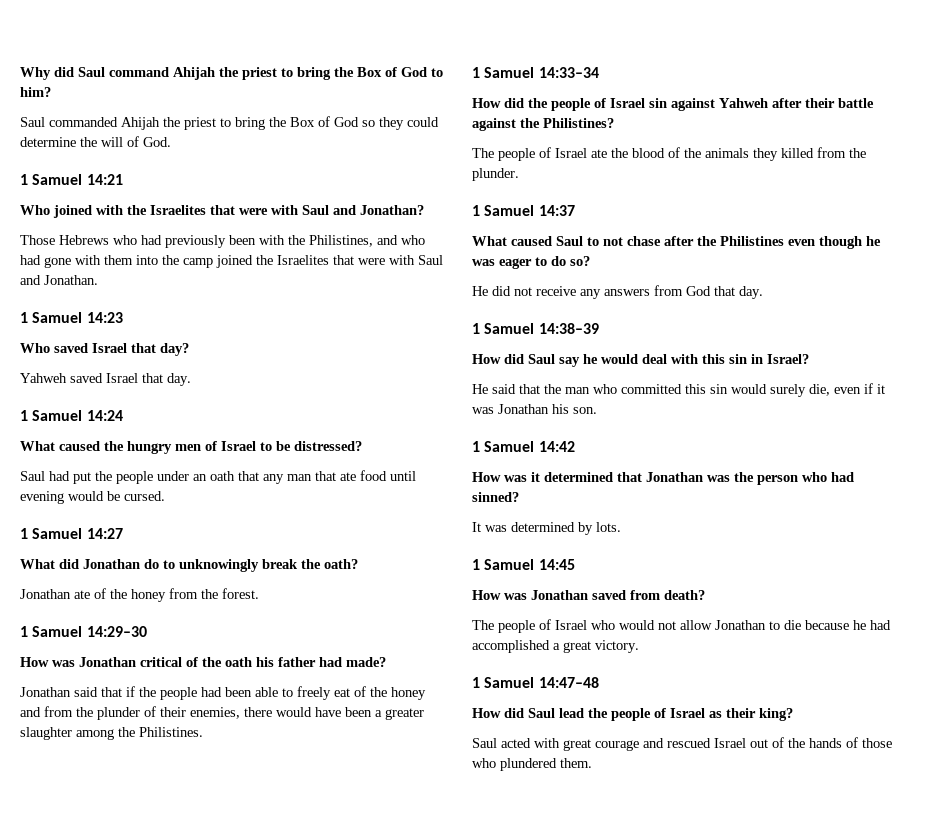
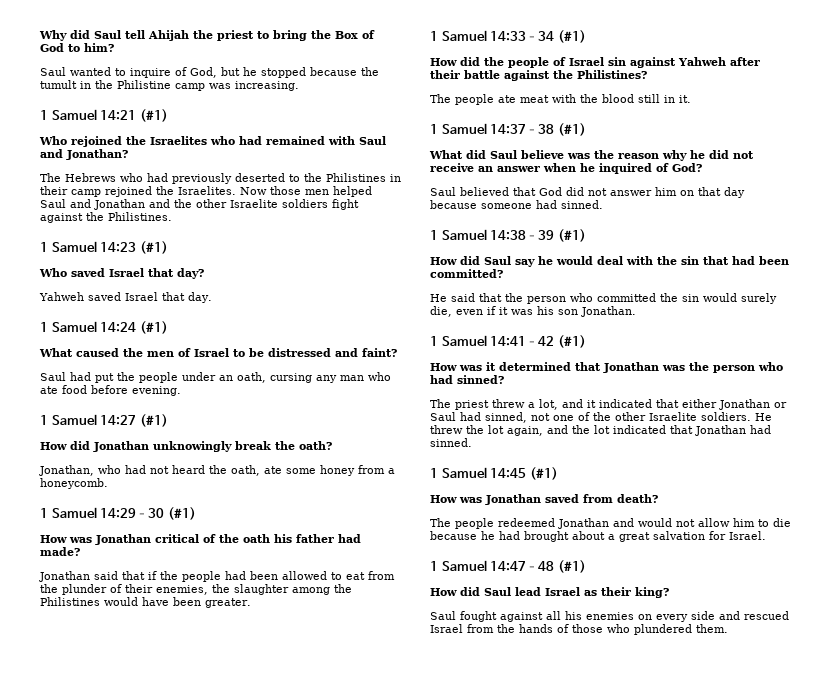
[109,67,169,77] command -> [125,30,145,39] tell
[49,116,439,130] [20,136,171,147] commanded Ahijah the priest to bring the Box of God so they could determine the will of God. -> [70,67,379,78] [40,80,299,91] wanted to inquire of God, but he stopped because the tumult in the Philistine camp was increasing.
[20,205,268,218] // Who joined with the Israelites that were -> [139,109,168,122] [39,136,325,147] (#1) // Who rejoined the Israelites who had remained
[20,235,55,245] Those -> [40,173,61,182] The
[229,235,425,247] [20,255,443,268] [20,275,98,285] been with the Philistines, and who had gone with them into the camp joined the Israelites that were with Saul and Jonathan. -> [235,173,401,182] [40,186,372,197] [40,199,359,210] [40,212,172,223] deserted to the Philistines in their camp rejoined the Israelites. Now those men helped Saul and Jonathan and the other Israelite soldiers fight against the Philistines.
(123, 317) none -> [139,241,168,254] (#1)
(123, 415) none -> [139,321,168,334] (#1)
[127,441,172,454] hungry -> (143, 352) none
[294,441,362,451] distressed? -> [268,348,397,357] distressed and faint?
[210,471,259,481] oath that -> [237,372,312,383] oath, cursing
[315,471,336,481] that -> [368,372,391,381] who
[390,471,416,481] [20,491,165,504] [20,528,123,539] [20,559,358,572] [20,588,259,602] until evening would be cursed. // 1 Samuel 14:27 // What did Jonathan do to unknowingly break the oath? // Jonathan ate of the honey from the forest. -> [91,385,181,396] [40,414,168,427] [40,441,332,452] [39,465,395,476] [40,478,108,489] before evening. // 1 Samuel 14:27 (#1) // How did Jonathan unknowingly break the oath? // Jonathan, who had not heard the oath, ate some honey from a honeycomb.
(147, 631) none -> [167,507,196,520] (#1)
[255,686,426,700] [20,707,41,717] able to freely eat of the honey and -> [282,571,365,580] allowed to eat
[244,707,424,720] [20,727,203,740] there would have been a greater slaughter among the Philistines. -> [212,584,352,595] [40,597,251,608] the slaughter among the Philistines would have been greater.
(599, 72) none -> [557,30,586,43] (#1)
[539,147,866,161] [472,168,519,181] [472,205,575,216] [472,236,881,249] [472,256,590,269] [472,285,763,299] of Israel ate the blood of the animals they killed from the plunder. // 1 Samuel 14:37 // What caused Saul to not chase after the Philistines even though he was eager to do so? // He did not receive any answers from God that day. -> [498,94,691,103] [430,123,586,136] [429,150,754,161] [430,163,702,174] [430,187,745,198] [430,200,603,209] ate meat with the blood still in it. // 1 Samuel 14:37–38 (#1) // What did Saul believe was the reason why he did not receive an answer when he inquired of God? // Saul believed that God did not answer him on that day because someone had sinned.
(599, 328) none -> [557,229,586,242] (#1)
[702,354,809,364] this sin in Israel? -> [657,256,789,265] [430,269,503,278] the sin that had been committed?
[565,387,590,394] man -> [527,296,566,304] person
[685,384,706,394] this -> [660,293,678,302] the
[498,404,597,414] [472,441,575,452] Jonathan his son. // 1 Samuel 14:42 -> [537,306,636,317] [430,335,586,348] his son Jonathan. // 1 Samuel 14:41–42 (#1)
[472,522,621,535] It was determined by lots. -> [430,399,787,410] [430,412,772,423] [430,425,771,436] [430,438,472,447] The priest threw a lot, and it indicated that either Jonathan or Saul had sinned, not one of the other Israelite soldiers. He threw the lot again, and the lot indicated that Jonathan had sinned.
(575, 564) none -> [529,467,558,480] (#1)
[539,619,615,630] of Israel who -> [498,518,634,529] redeemed Jonathan and
[715,620,766,630] Jonathan -> [733,518,755,527] him
[472,640,639,653] accomplished a great victory. -> [524,531,766,542] brought about a great salvation for Israel.
(599, 682) none -> [557,560,586,573] (#1)
[588,708,666,721] the people of -> (541, 591) none
[501,738,639,751] acted with great courage -> [460,611,715,622] fought against all his enemies on every side
[750,737,784,748] out of -> [467,624,494,633] from

